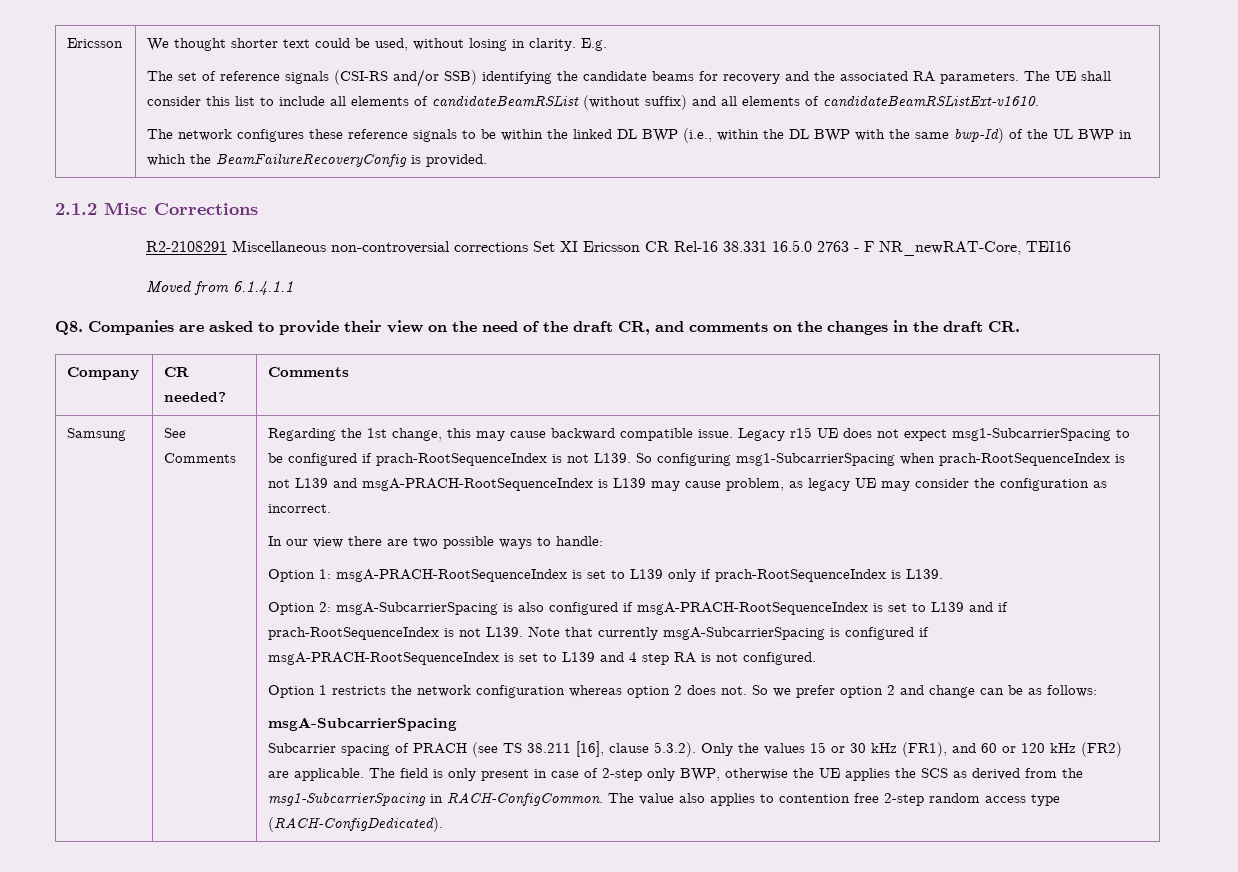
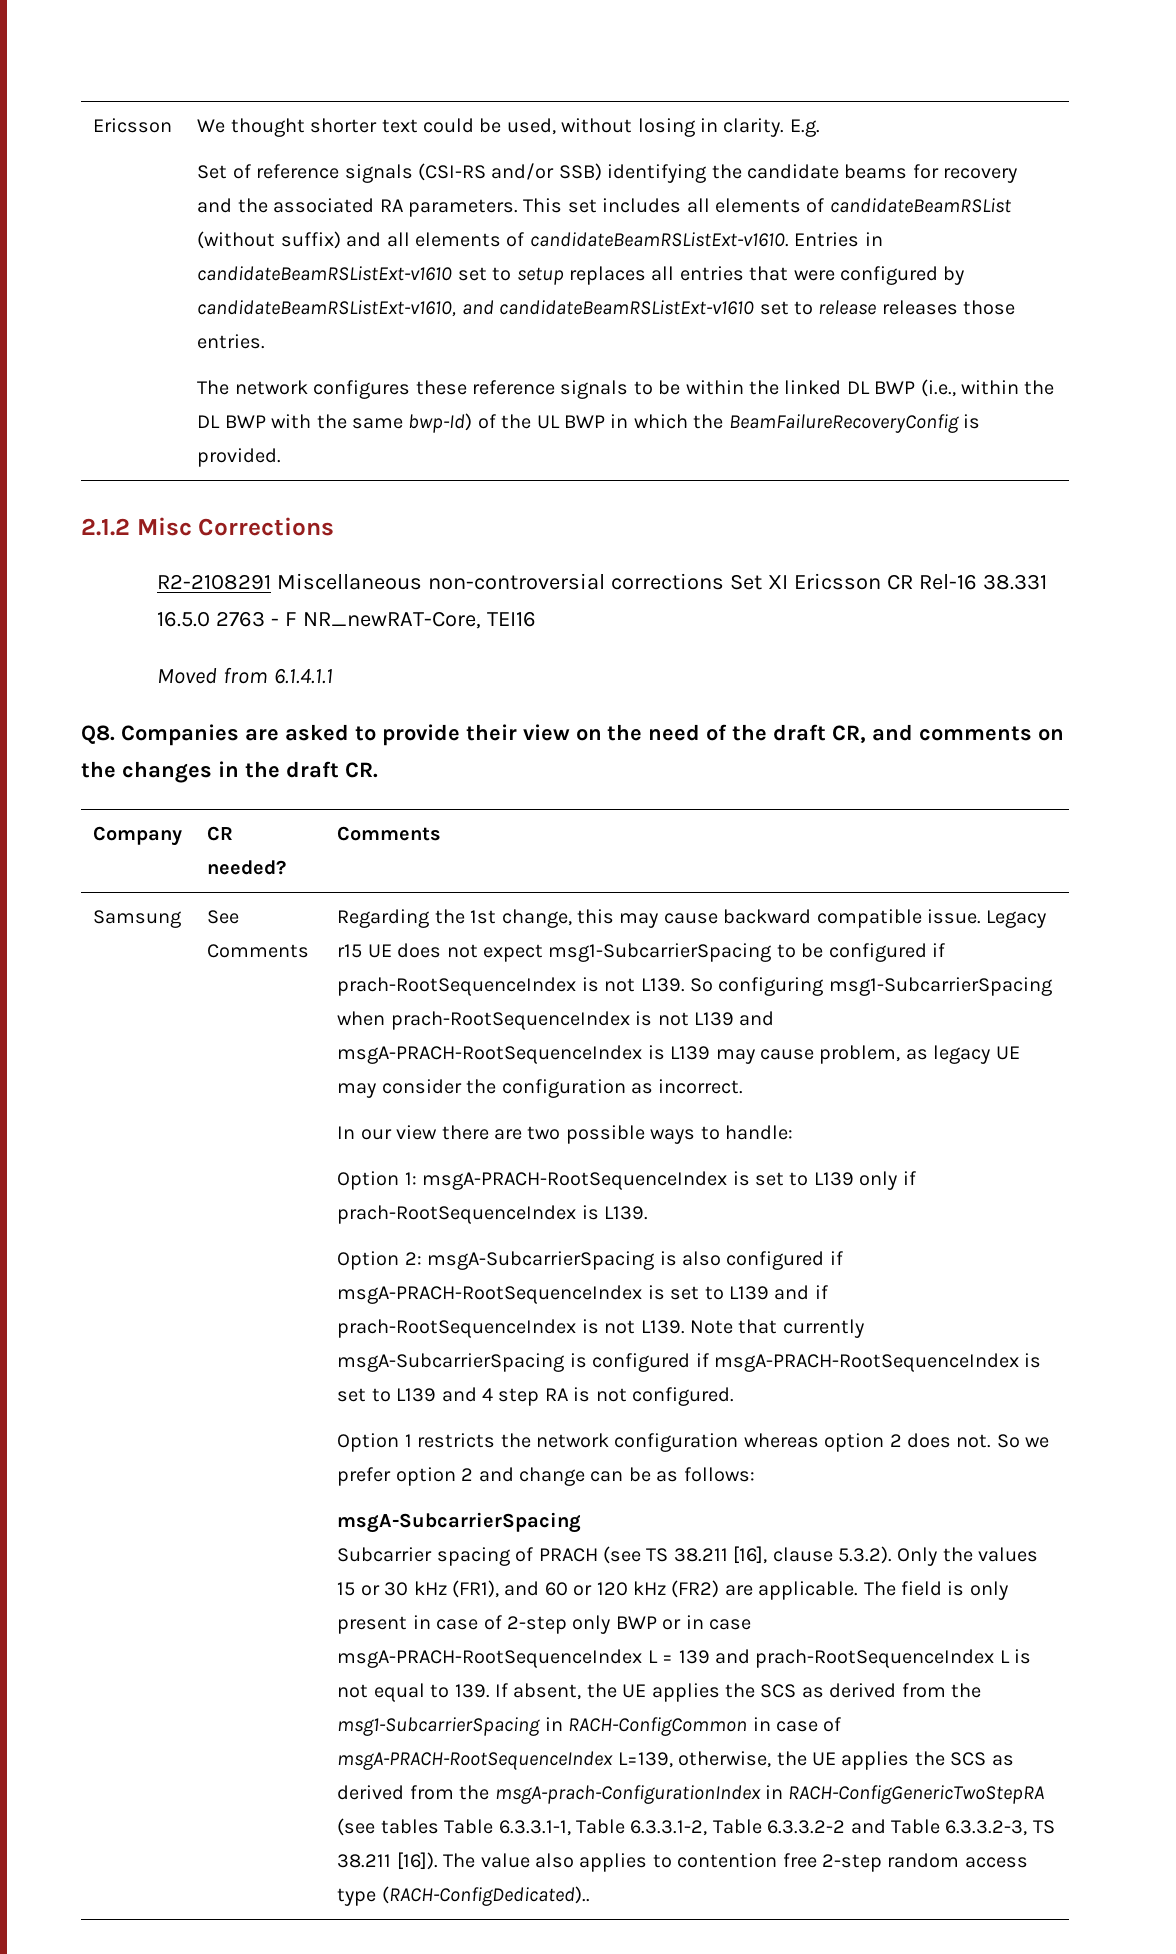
[147,71,198,81] The set -> [197,165,228,179] Set
[1024,71,1112,81] [147,96,326,106] The UE shall consider this list to include -> [523,198,682,213] This set includes
(1040, 101) none -> [794,232,883,247] [197,266,965,285] [197,300,1016,317] [197,334,266,349] Entries in candidateBeamRSListExt-v1610 set to setup replaces all entries that were configured by candidateBeamRSListExt-v1610, and candidateBeamRSListExt-v1610 set to release releases those entries.
[680,768,789,781] BWP, otherwise -> [615,1615,752,1630] [337,1649,1032,1668] [337,1683,582,1702] BWP or in case msgA-PRACH-RootSequenceIndex L = 139 and prach-RootSequenceIndex L is not equal to 139. If absent,
[447,792,604,806] RACH-ConfigCommon. -> [568,1717,842,1736] [337,1751,1014,1770] [337,1785,1045,1804] [337,1818,1055,1836] [337,1852,438,1870] RACH-ConfigCommon in case of msgA-PRACH-RootSequenceIndex L=139, otherwise, the UE applies the SCS as derived from the msgA-prach-ConfigurationIndex in RACH-ConfigGenericTwoStepRA (see tables Table 6.3.3.1-1, Table 6.3.3.1-2, Table 6.3.3.2-2 and Table 6.3.3.2-3, TS 38.211 [16]).
[268,817,444,832] (RACH-ConfigDedicated). -> [381,1886,590,1906] (RACH-ConfigDedicated)..

